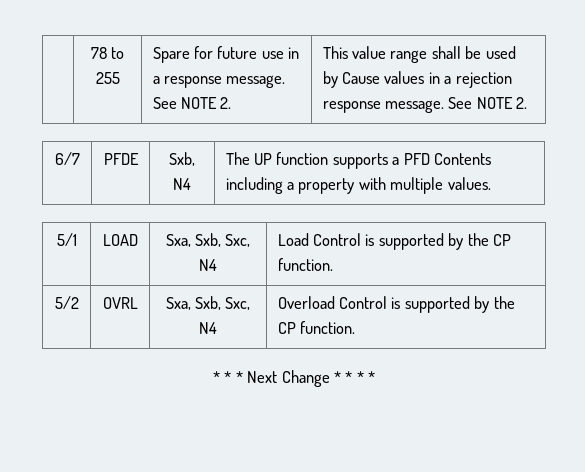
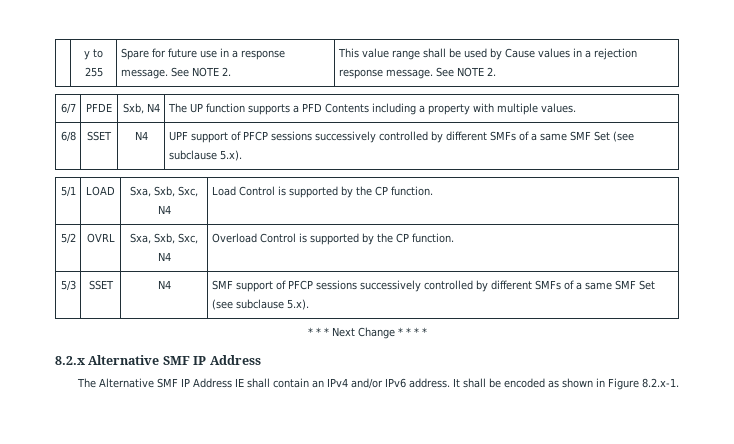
[90,47,107,59] | 78 -> [84,50,90,60] | y
(491, 183) none -> [60,131,76,142] [87,131,112,141] [134,131,148,140] [168,131,634,143] [168,150,242,161] // 6/8 | SSET | N4 | UPF support of PFCP sessions successively controlled by different SMFs of a same SMF Set (see subclause 5.x).
(356, 327) none -> [60,280,76,291] [88,280,114,290] [157,280,171,289] [211,280,655,292] [211,299,309,310] // 5/3 | SSET | N4 | SMF support of PFCP sessions successively controlled by different SMFs of a same SMF Set (see subclause 5.x).
(376, 377) none -> [55,355,261,365] [76,378,679,390] // 8.2.x Alternative SMF IP Address // The Alternative SMF IP Address IE shall contain an IPv4 and/or IPv6 address. It shall be encoded as shown in Figure 8.2.x-1.

